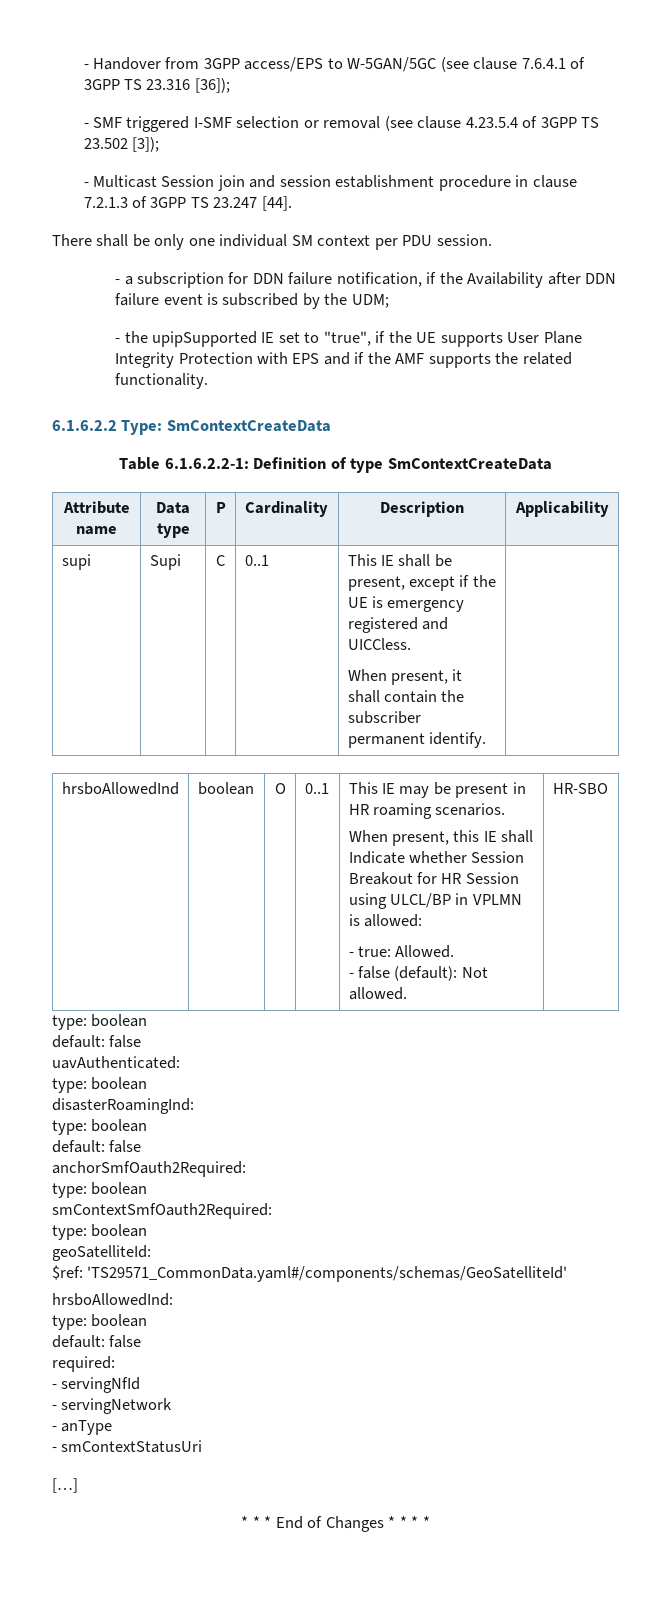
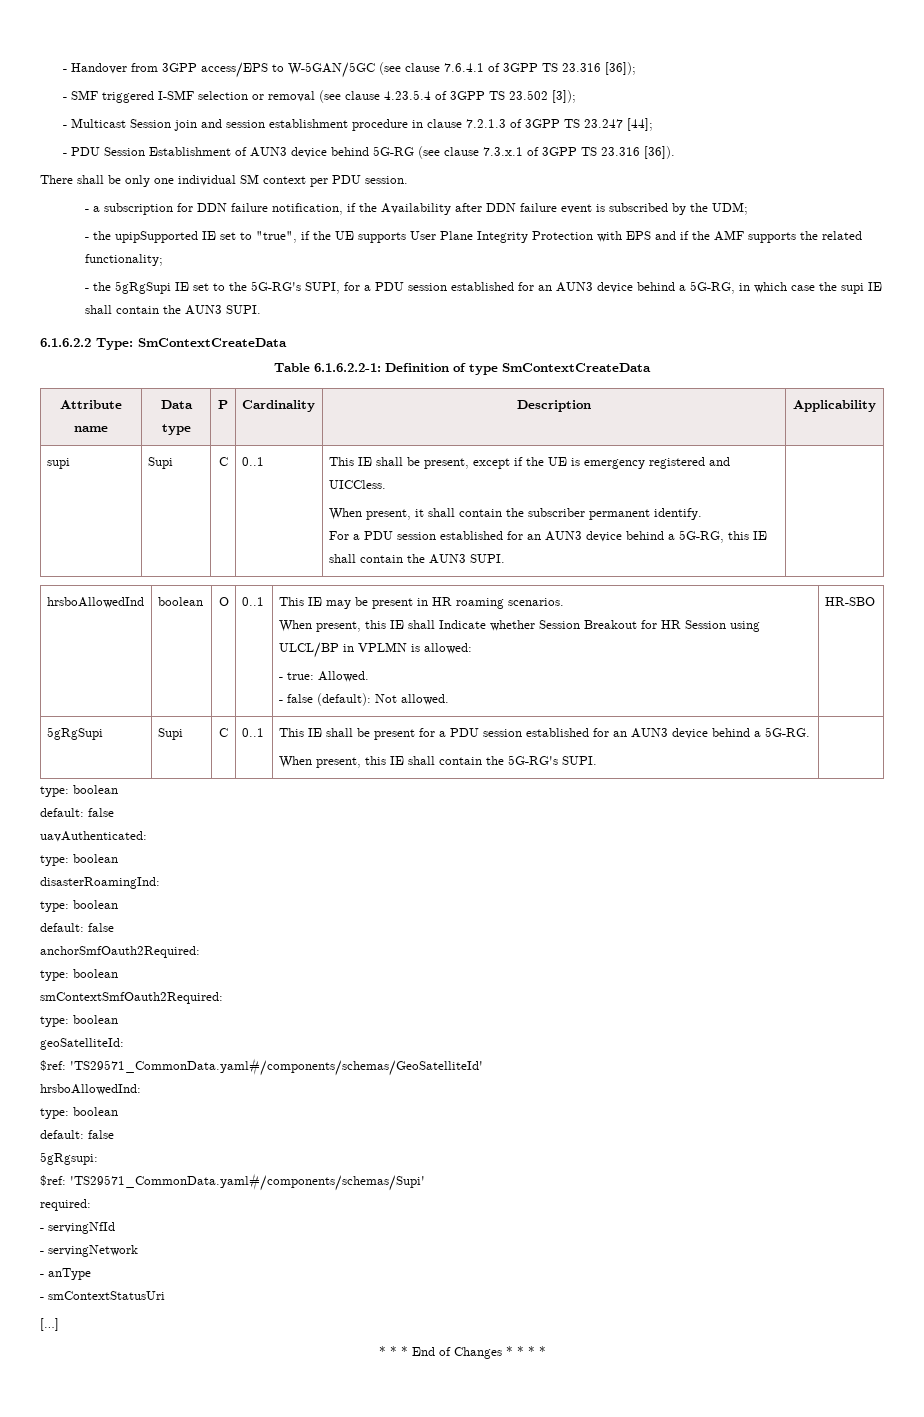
[261,196,292,211] [44]. -> [626,118,653,131] [62,146,675,159] [44]; // - PDU Session Establishment of AUN3 device behind 5G-RG (see clause 7.3.x.1 of 3GPP TS 23.316 [36]).
[115,373,209,389] functionality. -> [85,254,164,266] [85,281,883,294] [85,305,262,315] functionality; // - the 5gRgSupi IE set to the 5G-RG's SUPI, for a PDU session established for an AUN3 device behind a 5G-RG, in which case the supi IE shall contain the AUN3 SUPI.
(486, 740) none -> [328,530,767,543] [328,554,505,564] // For a PDU session established for an AUN3 device behind a 5G-RG, this IE shall contain the AUN3 SUPI.
(608, 788) none -> [46,727,103,740] [157,728,183,740] [219,728,228,737] [241,728,264,737] [278,727,810,740] [278,755,597,768] // 5gRgSupi | Supi | C | 0..1 | This IE shall be present for a PDU session established for an AUN3 device behind a 5G-RG. // When present, this IE shall contain the 5G-RG's SUPI. |
(142, 1341) none -> [40,1152,98,1165] [40,1173,425,1191] // 5gRgsupi: // $ref: 'TS29571_CommonData.yaml#/components/schemas/Supi'

